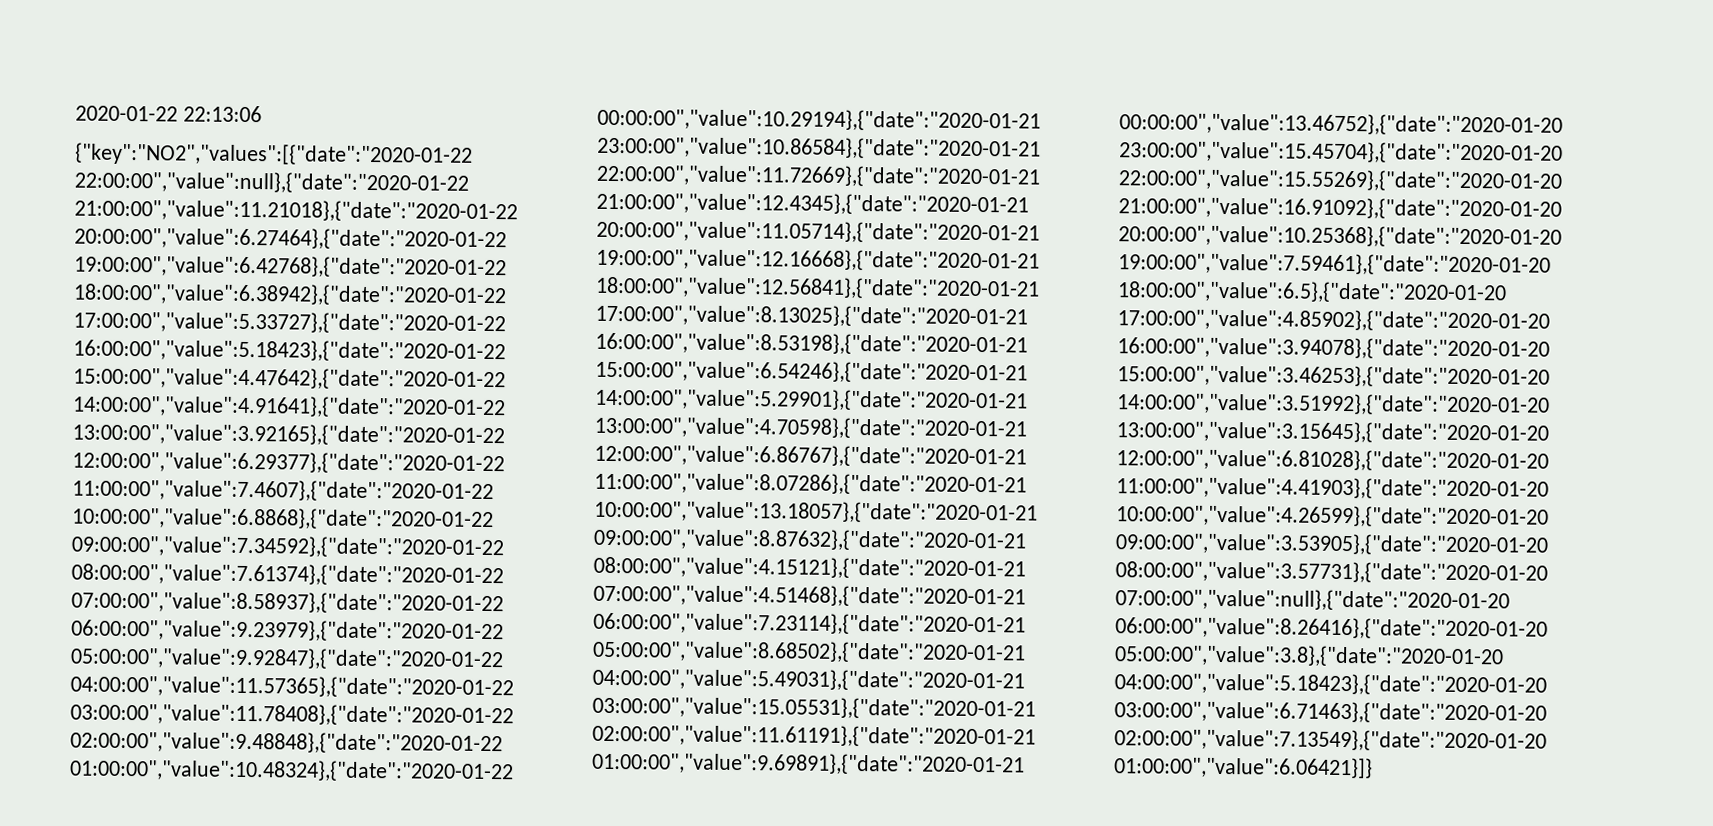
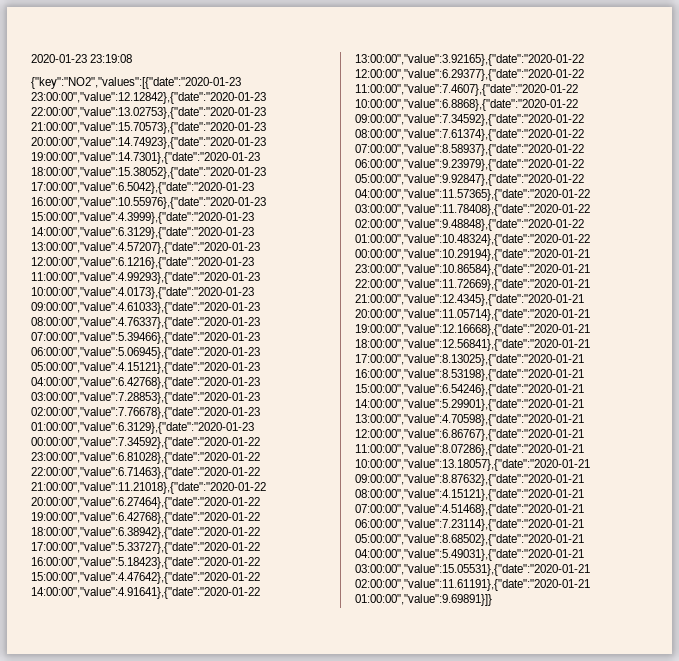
[75,105,262,123] [75,142,473,167] [74,170,469,194] 2020-01-22 22:13:06 // {"key":"NO2","values":[{"date":"2020-01-22 22:00:00","value":null},{"date":"2020-01-22 -> [31,54,133,63] [31,77,241,89] [31,92,266,104] [31,107,266,119] [31,122,266,134] [31,137,266,149] [31,152,260,164] [31,167,266,179] [31,182,254,194] [31,197,266,209] [31,212,254,224] [31,227,254,239] [31,242,260,254] [31,257,254,269] [31,272,260,284] [31,287,254,299] [31,302,260,314] [31,317,260,329] [31,332,260,344] [31,347,260,359] [31,362,260,374] [31,377,260,389] [31,392,260,404] [31,407,260,419] [31,422,254,434] [31,437,260,449] [31,452,260,464] [31,467,260,479] 2020-01-23 23:19:08 // {"key":"NO2","values":[{"date":"2020-01-23 23:00:00","value":12.12842},{"date":"2020-01-23 22:00:00","value":13.02753},{"date":"2020-01-23 21:00:00","value":15.70573},{"date":"2020-01-23 20:00:00","value":14.74923},{"date":"2020-01-23 19:00:00","value":14.7301},{"date":"2020-01-23 18:00:00","value":15.38052},{"date":"2020-01-23 17:00:00","value":6.5042},{"date":"2020-01-23 16:00:00","value":10.55976},{"date":"2020-01-23 15:00:00","value":4.3999},{"date":"2020-01-23 14:00:00","value":6.3129},{"date":"2020-01-23 13:00:00","value":4.57207},{"date":"2020-01-23 12:00:00","value":6.1216},{"date":"2020-01-23 11:00:00","value":4.99293},{"date":"2020-01-23 10:00:00","value":4.0173},{"date":"2020-01-23 09:00:00","value":4.61033},{"date":"2020-01-23 08:00:00","value":4.76337},{"date":"2020-01-23 07:00:00","value":5.39466},{"date":"2020-01-23 06:00:00","value":5.06945},{"date":"2020-01-23 05:00:00","value":4.15121},{"date":"2020-01-23 04:00:00","value":6.42768},{"date":"2020-01-23 03:00:00","value":7.28853},{"date":"2020-01-23 02:00:00","value":7.76678},{"date":"2020-01-23 01:00:00","value":6.3129},{"date":"2020-01-23 00:00:00","value":7.34592},{"date":"2020-01-22 23:00:00","value":6.81028},{"date":"2020-01-22 22:00:00","value":6.71463},{"date":"2020-01-22
[592,751,1025,776] [1119,112,1563,136] [1119,140,1563,164] [1118,168,1563,192] [1118,196,1562,220] [1118,224,1562,248] [1118,252,1551,276] [1117,280,1507,304] [1117,308,1550,332] [1117,336,1550,360] [1117,364,1550,388] [1117,392,1550,416] [1116,420,1549,444] [1116,448,1549,472] [1116,476,1549,500] [1116,504,1549,528] [1115,532,1549,556] [1115,560,1548,584] [1115,588,1510,612] [1115,616,1548,640] [1114,644,1504,668] [1114,672,1547,696] [1114,700,1547,724] [1114,728,1547,752] [1114,756,1373,779] 01:00:00","value":9.69891},{"date":"2020-01-21 00:00:00","value":13.46752},{"date":"2020-01-20 23:00:00","value":15.45704},{"date":"2020-01-20 22:00:00","value":15.55269},{"date":"2020-01-20 21:00:00","value":16.91092},{"date":"2020-01-20 20:00:00","value":10.25368},{"date":"2020-01-20 19:00:00","value":7.59461},{"date":"2020-01-20 18:00:00","value":6.5},{"date":"2020-01-20 17:00:00","value":4.85902},{"date":"2020-01-20 16:00:00","value":3.94078},{"date":"2020-01-20 15:00:00","value":3.46253},{"date":"2020-01-20 14:00:00","value":3.51992},{"date":"2020-01-20 13:00:00","value":3.15645},{"date":"2020-01-20 12:00:00","value":6.81028},{"date":"2020-01-20 11:00:00","value":4.41903},{"date":"2020-01-20 10:00:00","value":4.26599},{"date":"2020-01-20 09:00:00","value":3.53905},{"date":"2020-01-20 08:00:00","value":3.57731},{"date":"2020-01-20 07:00:00","value":null},{"date":"2020-01-20 06:00:00","value":8.26416},{"date":"2020-01-20 05:00:00","value":3.8},{"date":"2020-01-20 04:00:00","value":5.18423},{"date":"2020-01-20 03:00:00","value":6.71463},{"date":"2020-01-20 02:00:00","value":7.13549},{"date":"2020-01-20 01:00:00","value":6.06421}]} -> [355,594,492,606] 01:00:00","value":9.69891}]}

